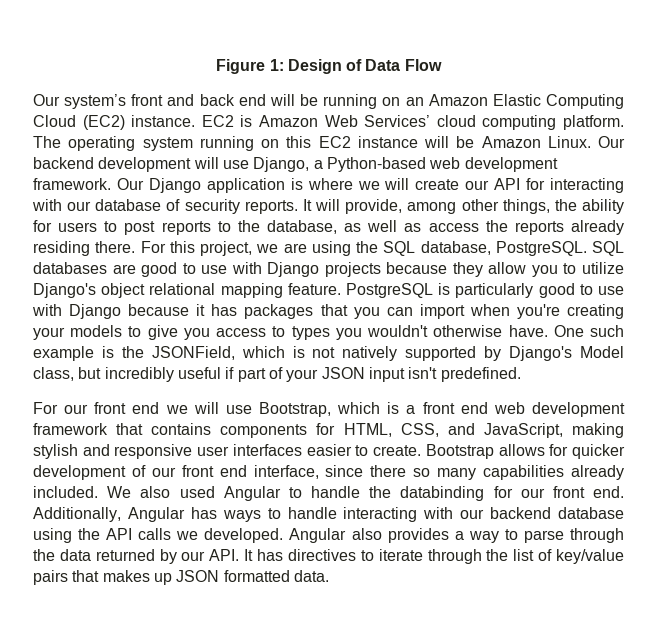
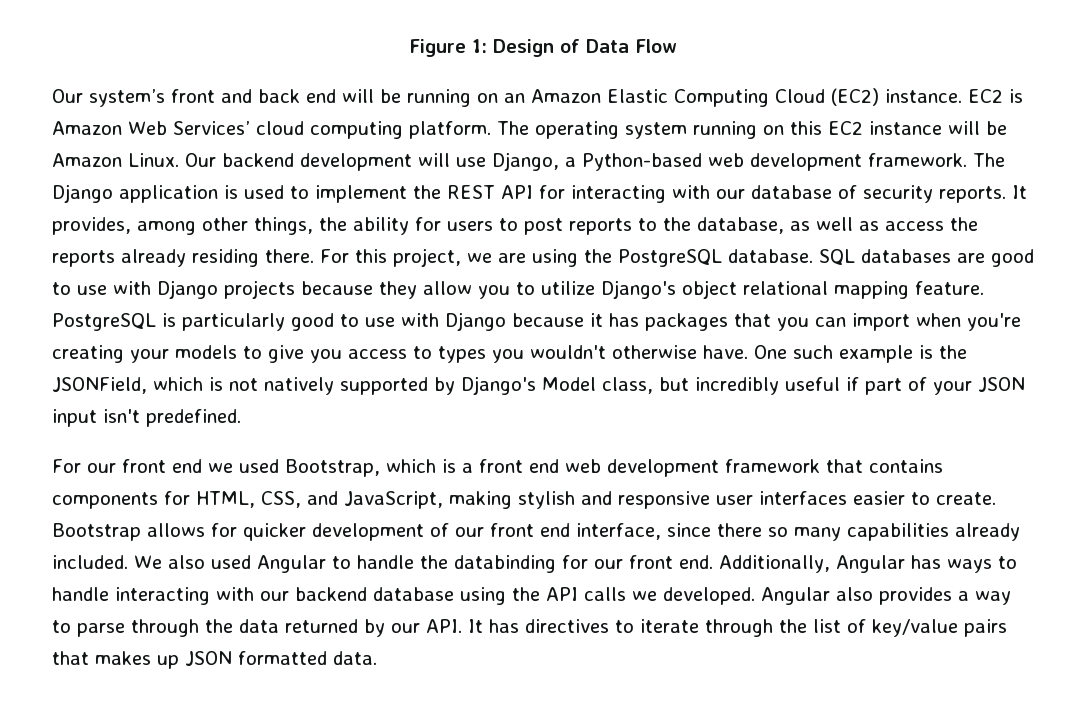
[116,178,144,190] Our -> [973,153,1005,167] The
[307,178,490,190] where we will create our -> [244,185,495,203] used to implement the REST
[315,199,403,214] will provide, -> [52,217,131,235] provides,
[383,241,587,256] SQL database, PostgreSQL. -> [618,249,813,267] PostgreSQL database.
[193,402,252,414] will use -> [239,459,279,473] used

